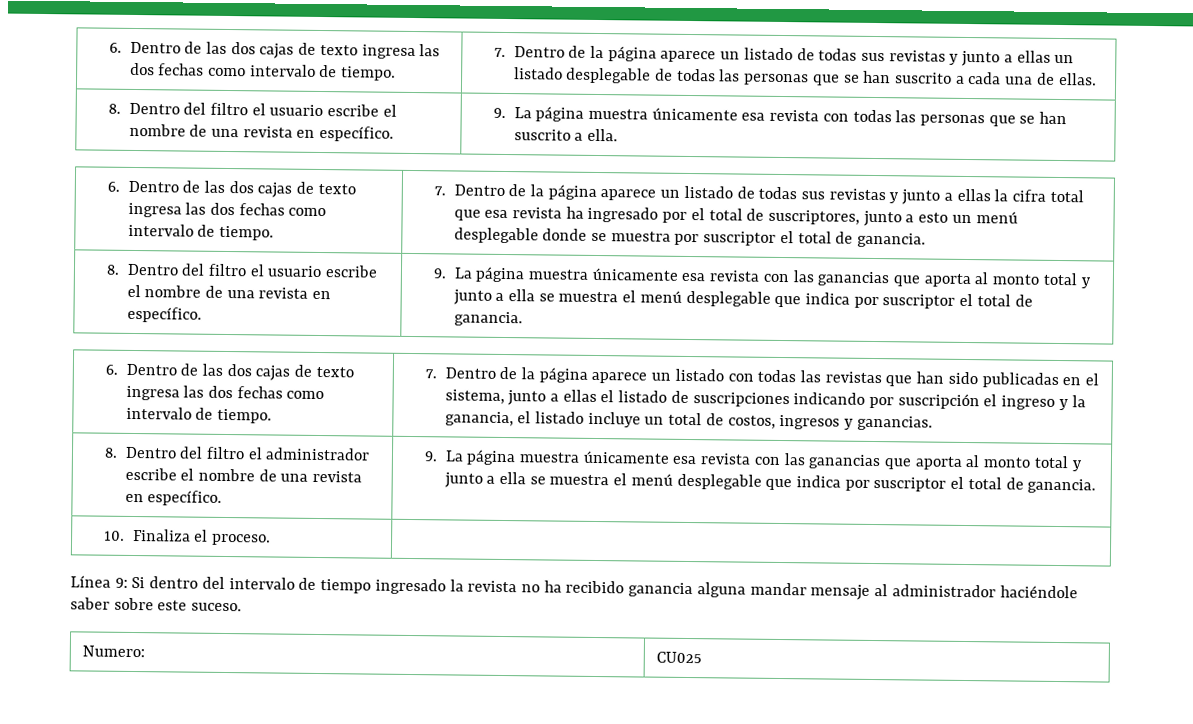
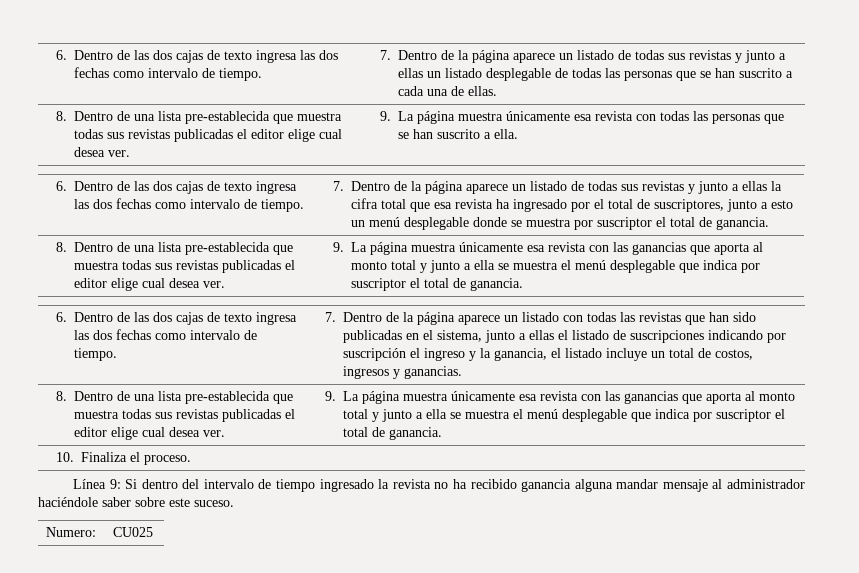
[183,102,397,117] [128,123,395,142] del filtro el usuario escribe el nombre de una revista en específico. -> [117,111,343,124] [74,129,343,142] [74,147,131,157] de una lista pre-establecida que muestra todas sus revistas publicadas el editor elige cual desea ver.
[181,263,379,278] [126,284,332,300] [126,306,202,323] del filtro el usuario escribe el nombre de una revista en específico. -> [117,242,294,255] [74,260,296,273] [74,278,226,291] de una lista pre-establecida que muestra todas sus revistas publicadas el editor elige cual desea ver.
[179,446,371,461] [124,467,363,483] [124,490,223,506] del filtro el administrador escribe el nombre de una revista en específico. -> [117,391,294,404] [74,409,296,422] [74,427,226,440] de una lista pre-establecida que muestra todas sus revistas publicadas el editor elige cual desea ver.

